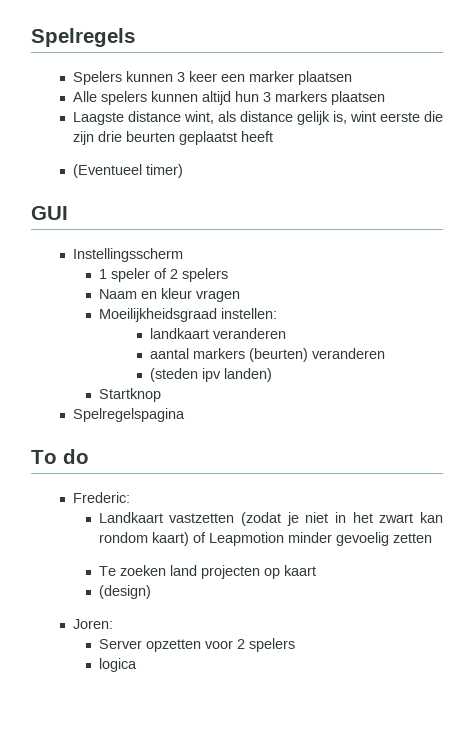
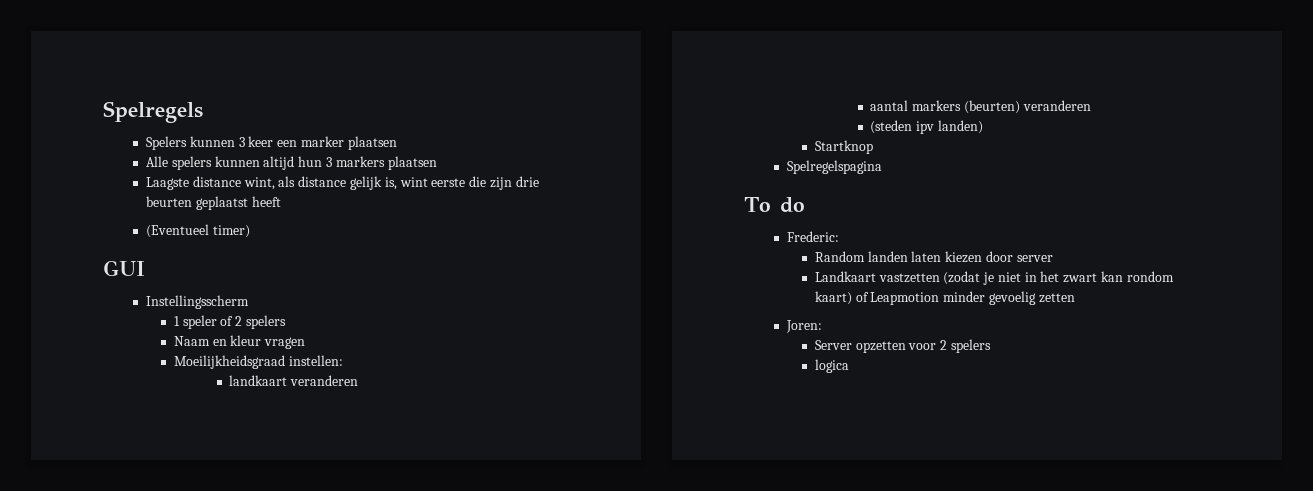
(130, 497) none -> [814,251,1053,263] // Random landen laten kiezen door server
[98,565,316,579] [98,585,151,599] // Te zoeken land projecten op kaart // (design) -> (1075, 298) none

